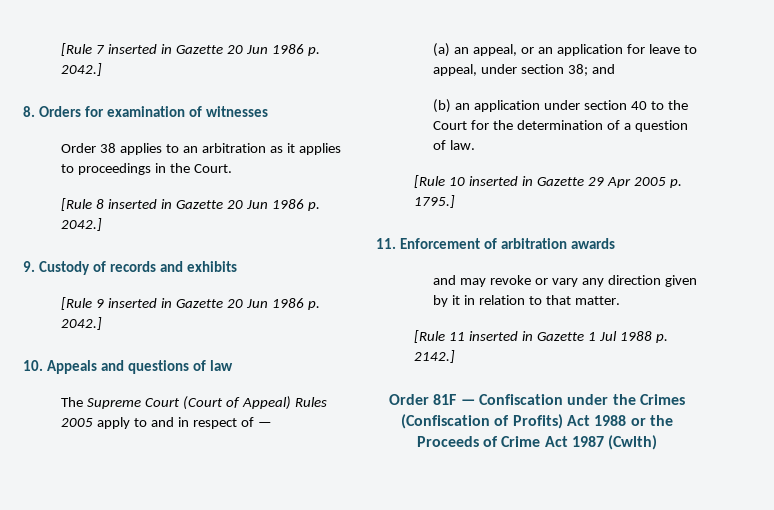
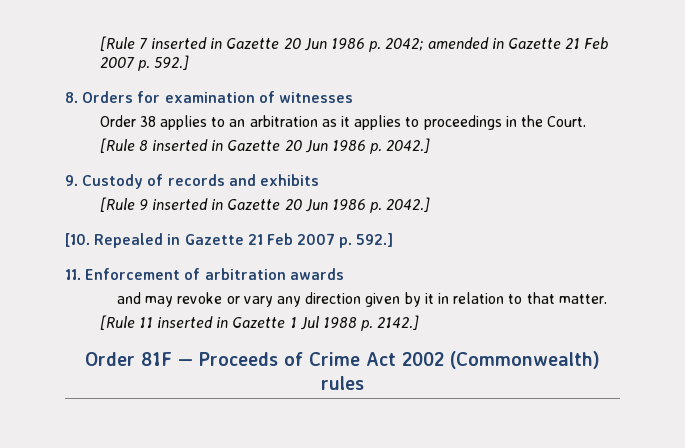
[61,63,103,76] 2042.] -> [385,37,609,51] [99,55,190,71] 2042; amended in Gazette 21 Feb 2007 p. 592.]
[23,360,233,374] [61,396,327,410] [61,417,272,429] [433,43,697,57] [433,64,616,76] [433,99,688,113] [433,120,688,132] [433,140,476,150] [414,175,682,188] [414,195,456,208] 10. Appeals and questions of law // The Supreme Court (Court of Appeal) Rules 2005 apply to and in respect of — // (a) an appeal, or an application for leave to appeal, under section 38; and // (b) an application under section 40 to the Court for the determination of a question of law. // [Rule 10 inserted in Gazette 29 Apr 2005 p. 1795.] -> [65,233,394,248] [10. Repealed in Gazette 21 Feb 2007 p. 592.]
[479,394,685,405] [401,414,673,429] Confiscation under the Crimes (Confiscation of Profits) Act 1988 or the -> (193, 362) none
[571,435,658,450] 1987 (Cwlth) -> [402,351,600,369] [321,376,364,390] 2002 (Commonwealth) rules

